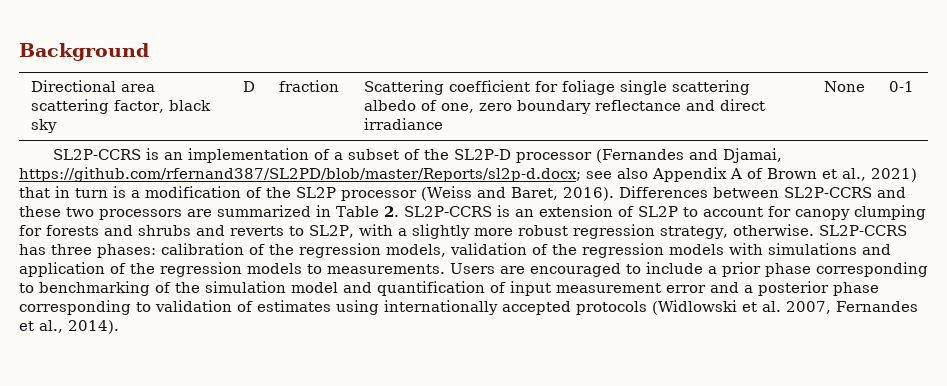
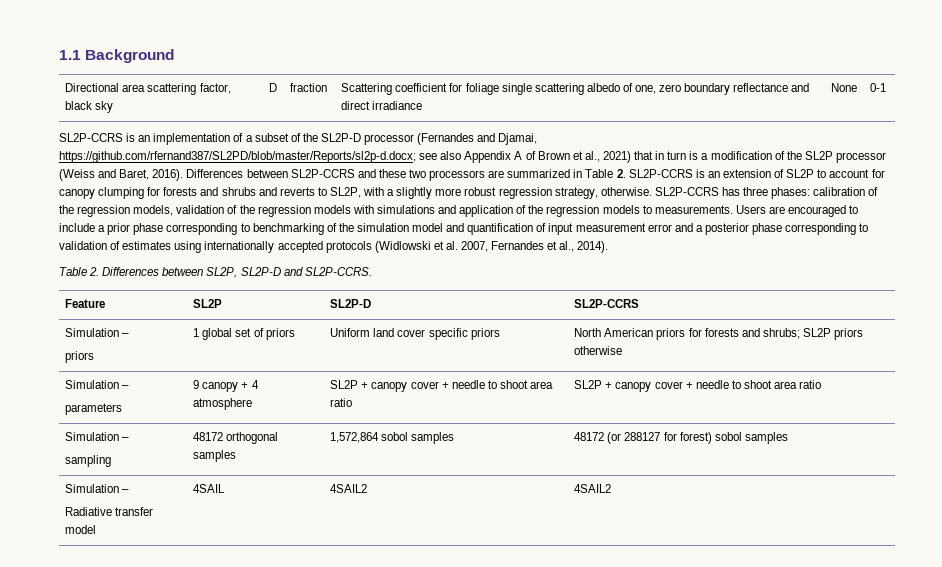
(19, 52) none -> [59,50,81,60] 1.1
(119, 327) none -> [59,267,372,278] [65,299,106,308] [193,299,223,308] [330,299,372,308] [574,299,640,308] [65,328,130,337] [65,351,95,363] [193,328,295,340] [330,328,500,340] [574,328,864,340] [574,346,623,355] [65,380,130,389] [65,403,123,415] [193,380,259,392] [193,398,253,410] [330,380,554,392] [330,398,353,407] [574,380,822,392] [65,432,130,441] [65,455,112,467] [193,432,279,444] [193,450,237,462] [330,432,455,444] [574,432,788,444] [65,484,130,493] [65,507,154,516] [65,525,97,534] [193,484,226,493] [330,484,368,493] [574,484,612,493] // Table 2. Differences between SL2P, SL2P-D and SL2P-CCRS. // Feature | SL2P | SL2P-D | SL2P-CCRS // Simulation – // priors | 1 global set of priors | Uniform land cover specific priors | North American priors for forests and shrubs; SL2P priors otherwise // Simulation – // parameters | 9 canopy + 4 atmosphere | SL2P + canopy cover + needle to shoot area ratio | SL2P + canopy cover + needle to shoot area ratio // Simulation – // sampling | 48172 orthogonal samples | 1,572,864 sobol samples | 48172 (or 288127 for forest) sobol samples // Simulation – // Radiative transfer model | 4SAIL | 4SAIL2 | 4SAIL2

